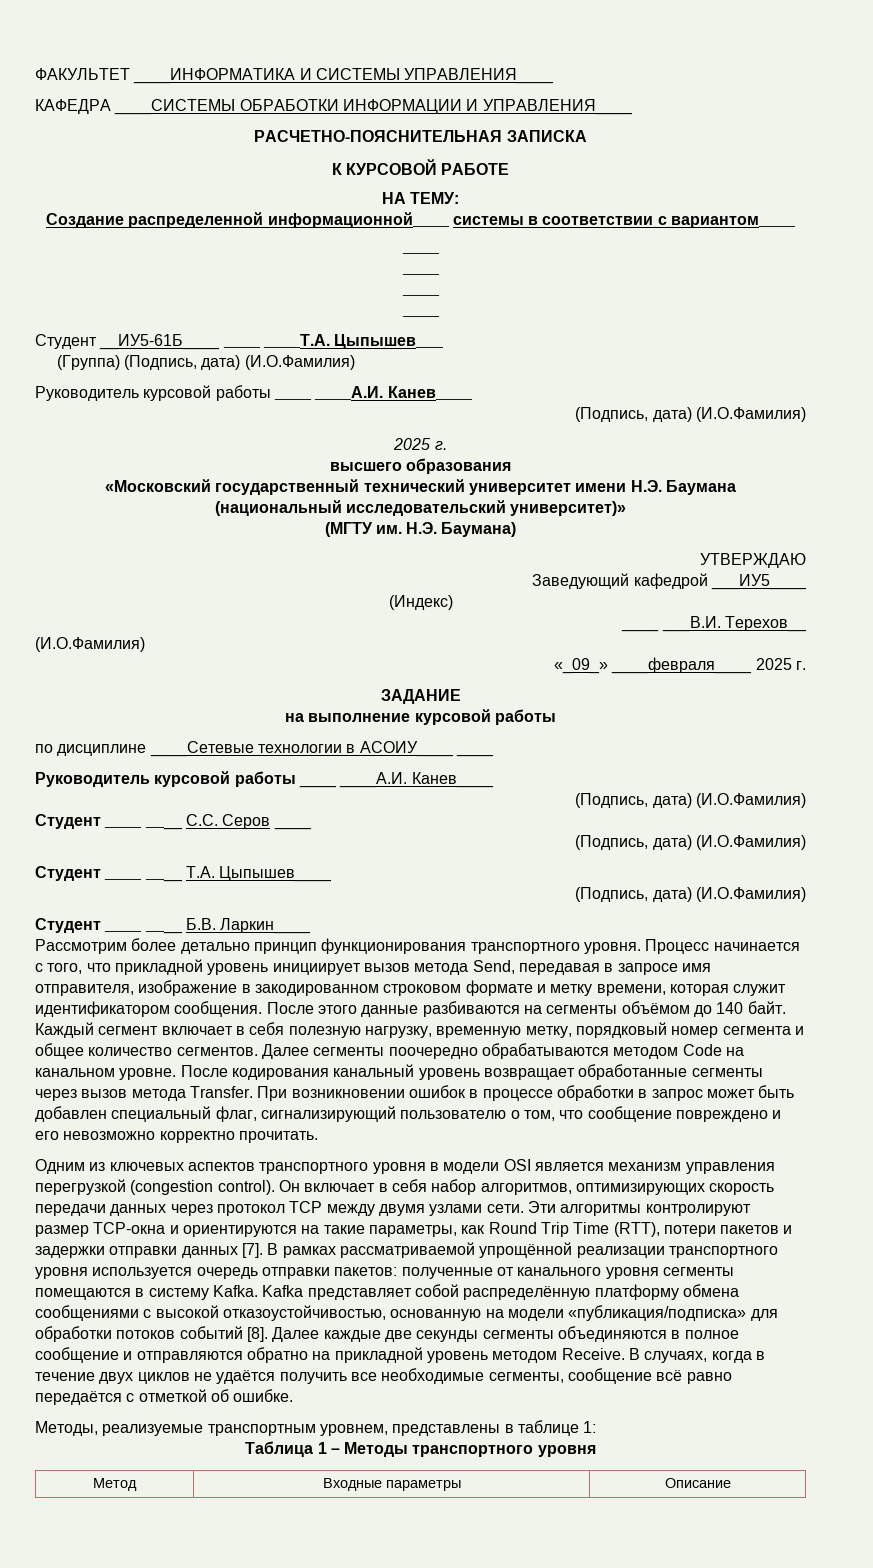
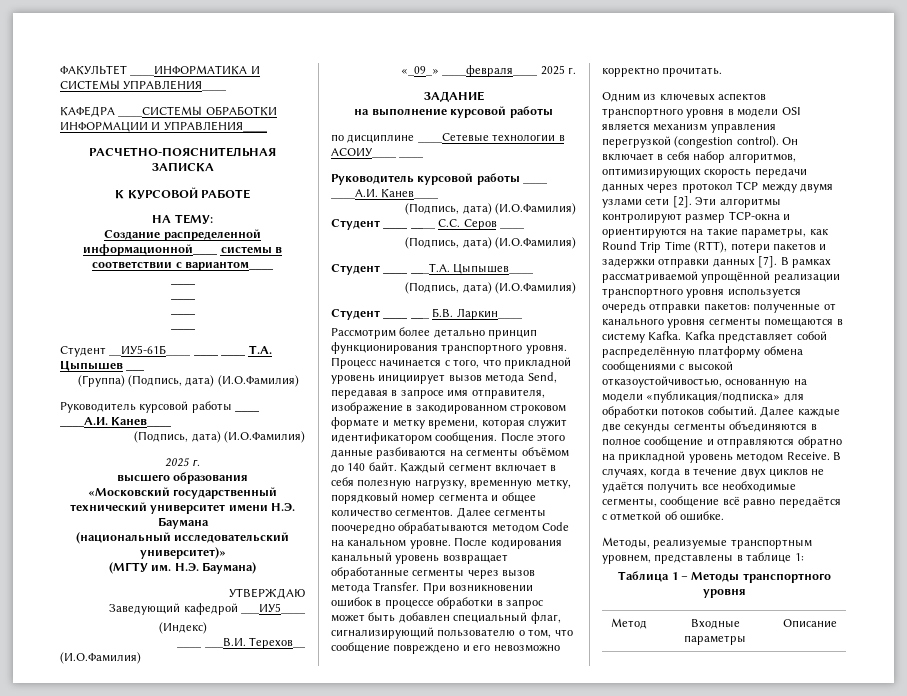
[262,334,445,349] ____Т.А. Цыпышев___ -> [221,354,247,356] [248,345,272,354] [60,361,146,371] ____ Т.А. Цыпышев ___
[144,878,183,882] [185,866,215,878] ____ Т.А. -> [410,263,450,274] ___Т.А.
[144,930,183,934] ____ -> [410,317,430,319] ___
[486,1204,524,1213] сети. -> [645,196,692,208] сети [2].
[179,1326,268,1342] событий [8]. -> [707,406,757,416] событий.

